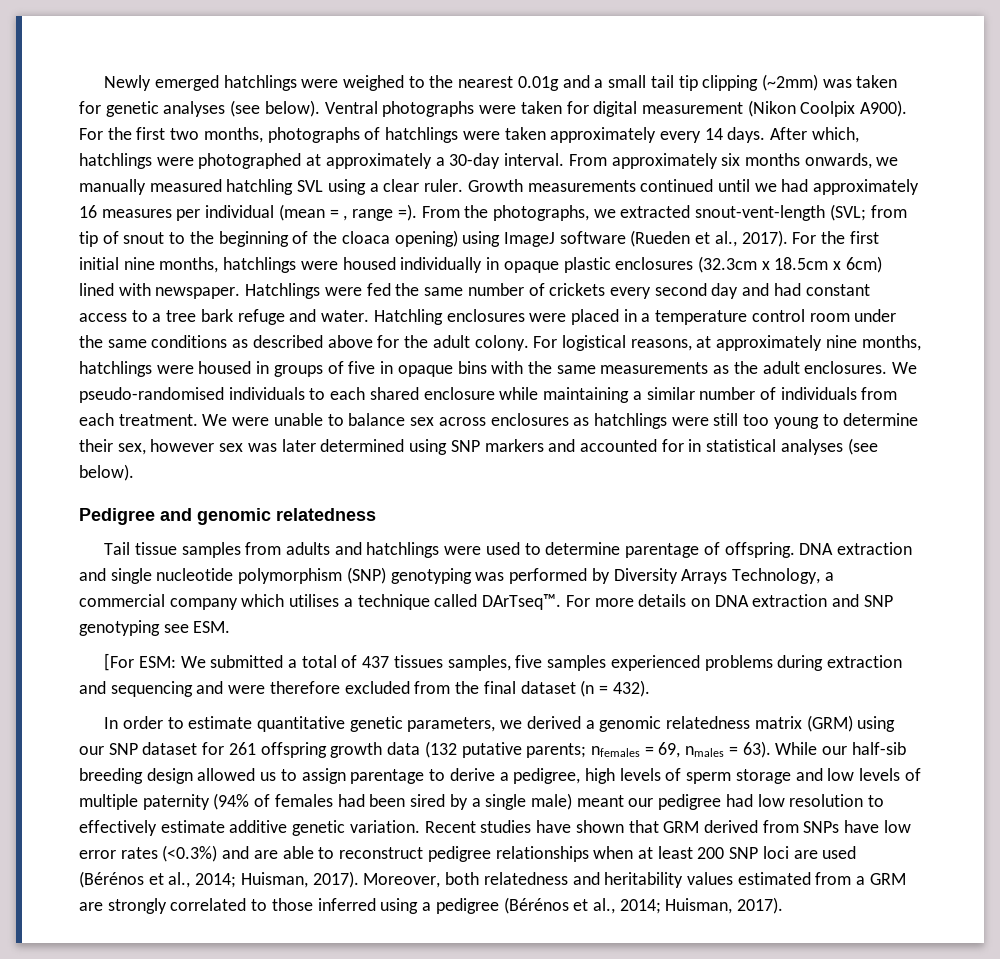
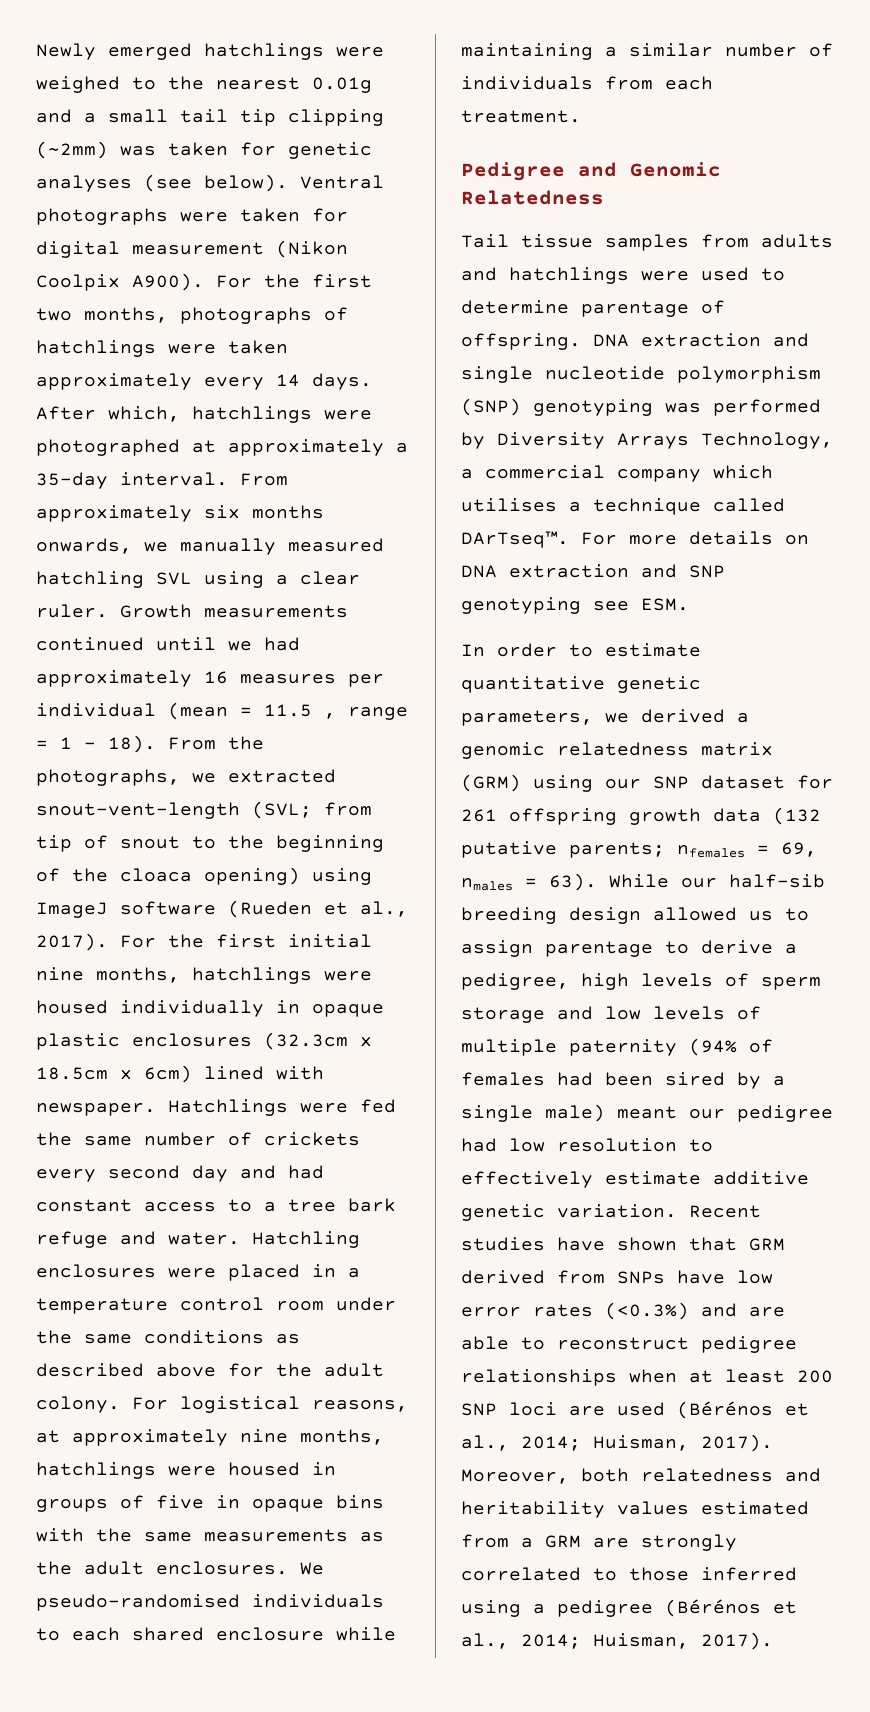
[449,153,501,169] 30-day -> [36,472,108,489] 35-day
(339, 213) none -> [264,704,312,717] 11.5
[397,204,417,221] =). -> [36,735,156,753] = 1 - 18).
[202,413,919,429] [79,438,878,455] [79,464,134,481] We were unable to balance sex across enclosures as hatchlings were still too young to determine their sex, however sex was later determined using SNP markers and accounted for in statistical analyses (see below). -> (581, 116) none
[197,508,376,525] genomic relatedness -> [630,162,721,177] [461,190,604,205] Genomic Relatedness
[104,653,902,671] [79,680,650,697] // [For ESM: We submitted a total of 437 tissues samples, five samples experienced problems during extraction and sequencing and were therefore excluded from the final dataset (n = 432). -> (689, 604) none

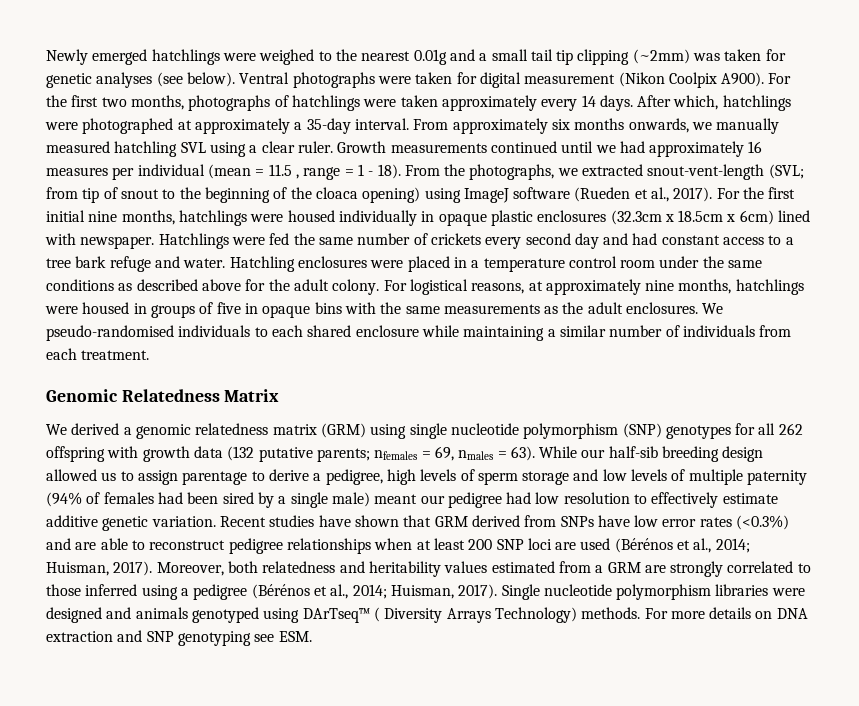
[461,162,617,181] Pedigree and -> (150, 355) none
[461,234,833,251] [461,267,785,284] [461,300,725,317] [461,333,809,350] [461,366,821,383] [461,398,821,416] [461,432,833,449] [461,465,773,482] [461,498,785,515] [461,531,809,548] [461,564,725,578] [461,597,689,614] [461,643,701,657] [461,676,701,693] [461,710,629,726] // Tail tissue samples from adults and hatchlings were used to determine parentage of offspring. DNA extraction and single nucleotide polymorphism (SNP) genotyping was performed by Diversity Arrays Technology, a commercial company which utilises a technique called DArTseq™. For more details on DNA extraction and SNP genotyping see ESM. // In order to estimate quantitative genetic parameters, we -> [224,389,280,402] [46,424,67,435] Matrix // We
[605,775,833,789] [461,808,617,825] our SNP dataset for 261 offspring -> [409,423,803,439] [46,446,139,462] single nucleotide polymorphism (SNP) genotypes for all 262 offspring with
(773, 1641) none -> [501,584,805,600] [46,607,808,623] [46,630,312,646] Single nucleotide polymorphism libraries were designed and animals genotyped using DArTseq™ ( Diversity Arrays Technology) methods. For more details on DNA extraction and SNP genotyping see ESM.

